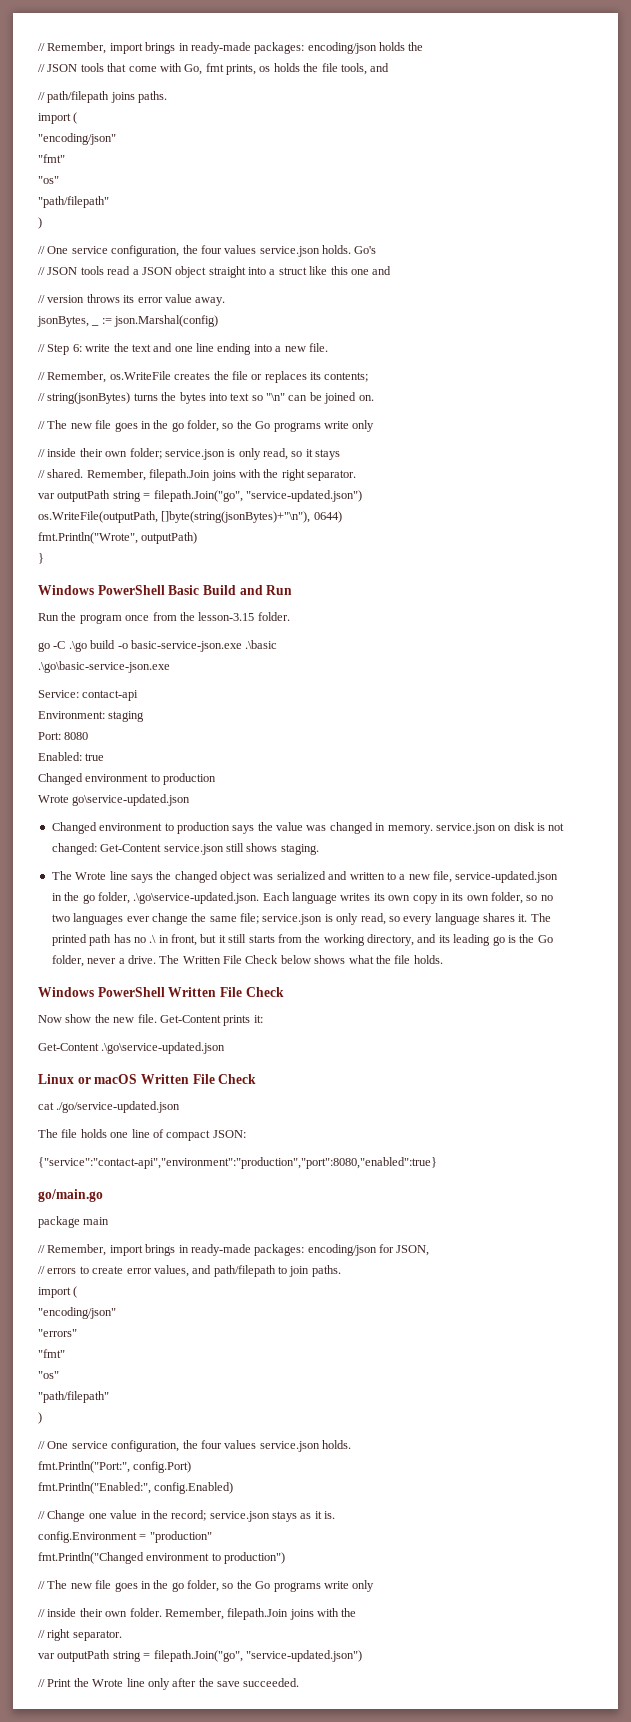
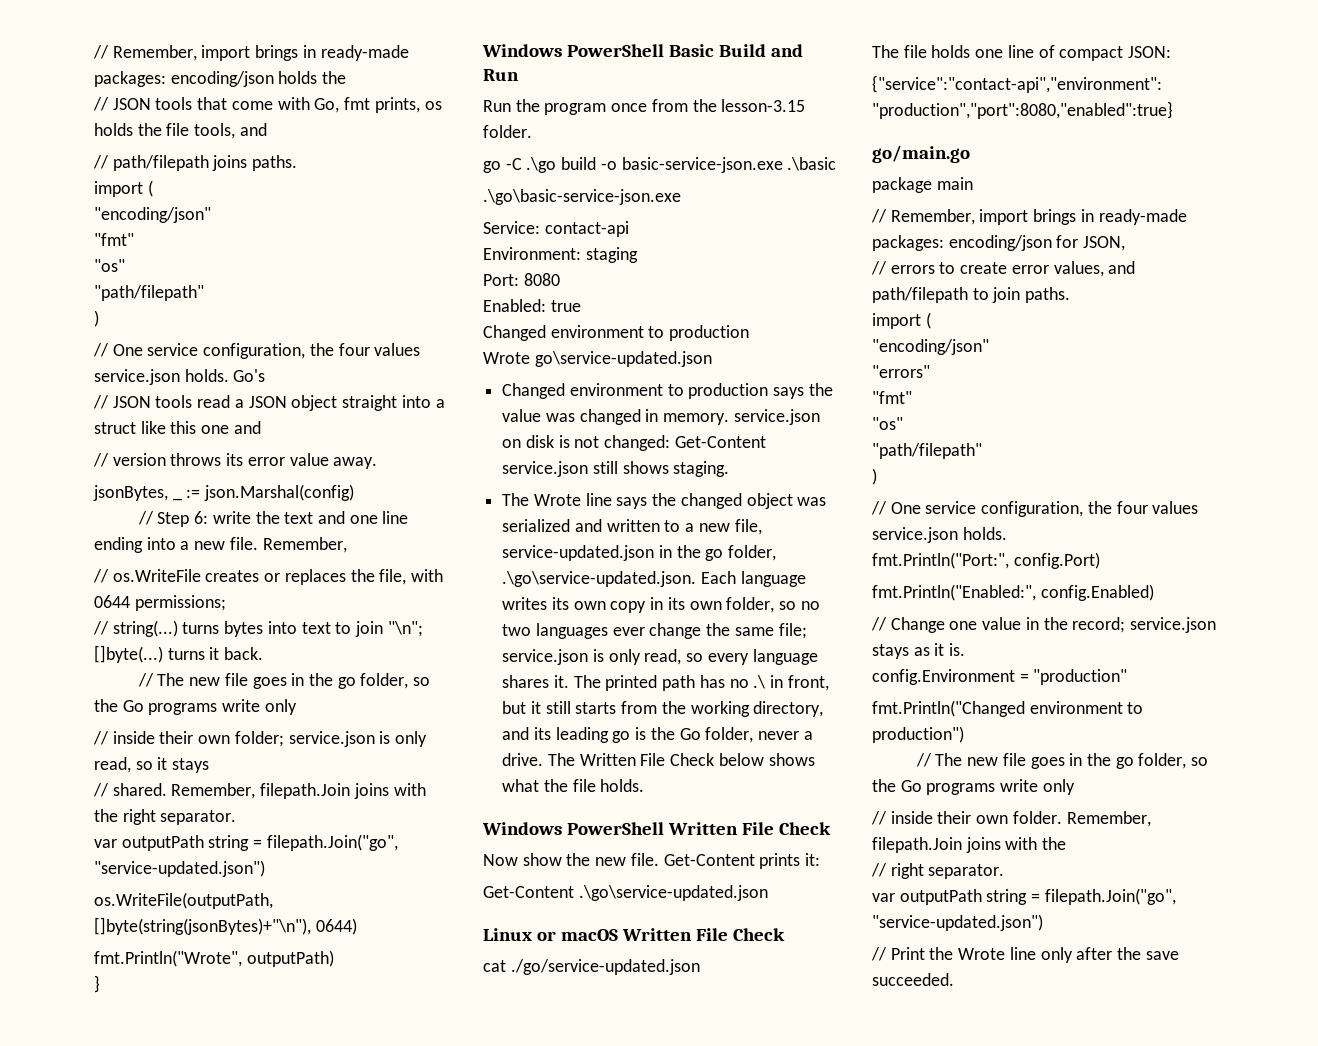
[38,371,107,383] // // Remember, -> [262,537,347,553] [93,569,109,583] Remember, // //
[213,371,369,383] [38,392,374,404] the file or replaces its contents; // // string(jsonBytes) turns the bytes into text so "\n" can be joined on. -> [264,569,444,585] [94,595,226,611] [93,620,423,637] [94,645,264,663] or replaces the file, with 0644 permissions; // // string(...) turns bytes into text to join "\n"; []byte(...) turns it back.

